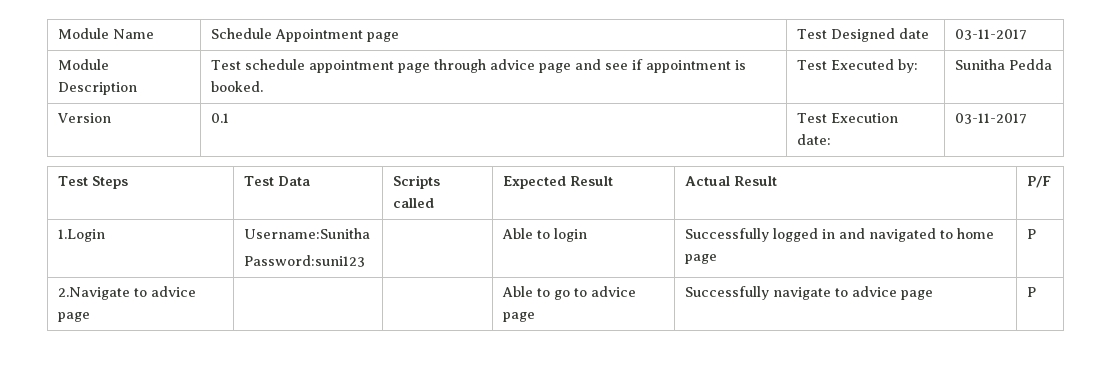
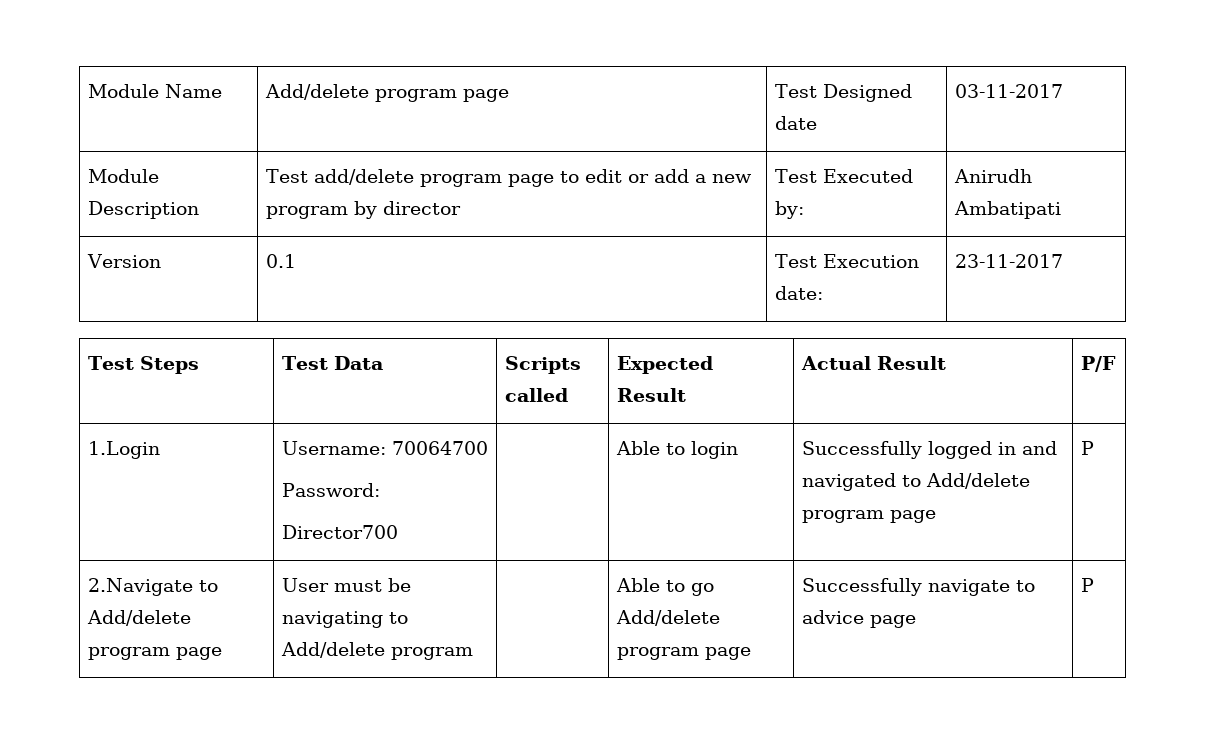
[210,28,363,42] Schedule Appointment -> [264,84,457,102] Add/delete program
[244,59,746,73] [210,81,263,92] schedule appointment page through advice page and see if appointment is booked. -> [313,169,752,187] [265,201,461,219] add/delete program page to edit or add a new program by director
[954,59,1052,70] Sunitha Pedda -> [953,169,1032,183] [953,201,1061,219] Anirudh Ambatipati
[954,113,1027,124] 03-11-2017 -> [954,254,1063,268] 23-11-2017
[243,228,370,239] [243,255,365,267] Username:Sunitha // Password:suni123 -> [281,441,488,455] [281,483,380,497] [281,525,398,539] Username: 70064700 // Password: // Director700
[956,228,994,239] home -> [925,473,1030,489] [801,510,884,523] Add/delete program
[150,286,196,297] [57,312,90,322] advice page | -> [86,610,191,626] [87,647,222,660] [281,578,411,592] [281,611,408,628] [280,642,473,660] Add/delete program page | User must be navigating to Add/delete program
[573,286,636,297] to advice -> [615,610,720,626] [616,647,699,660] Add/delete program

